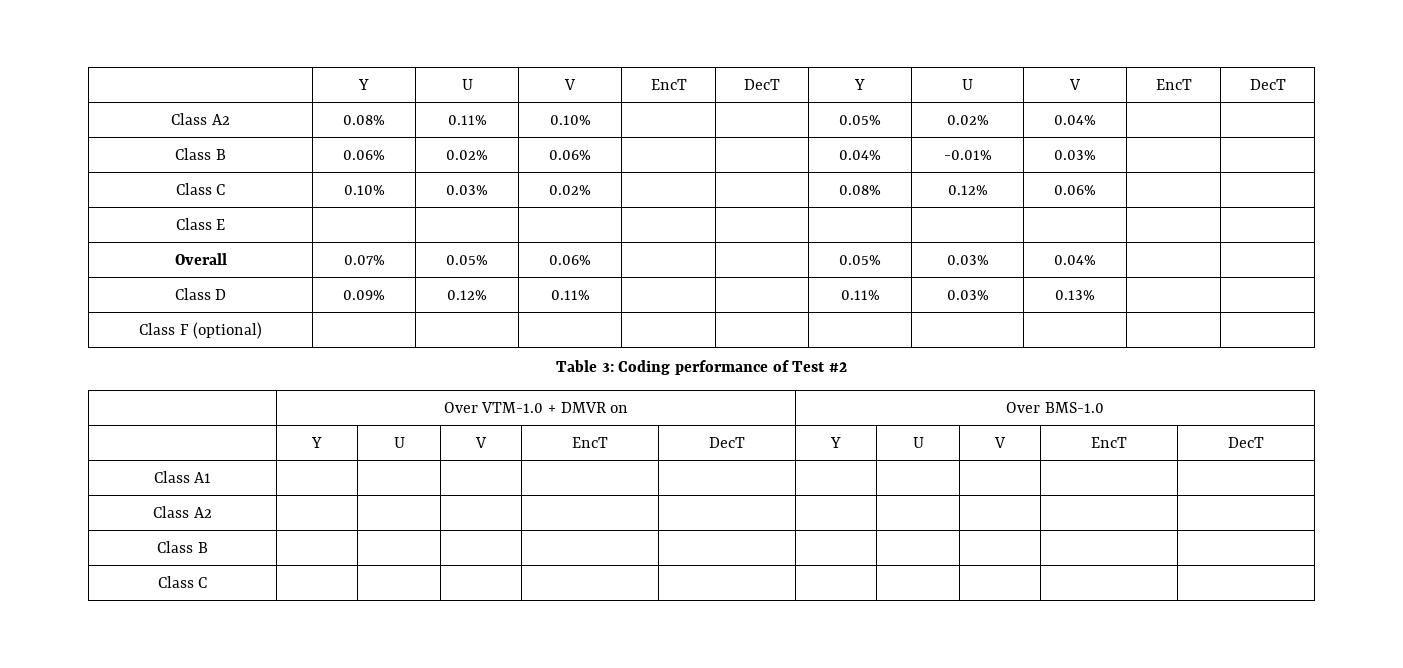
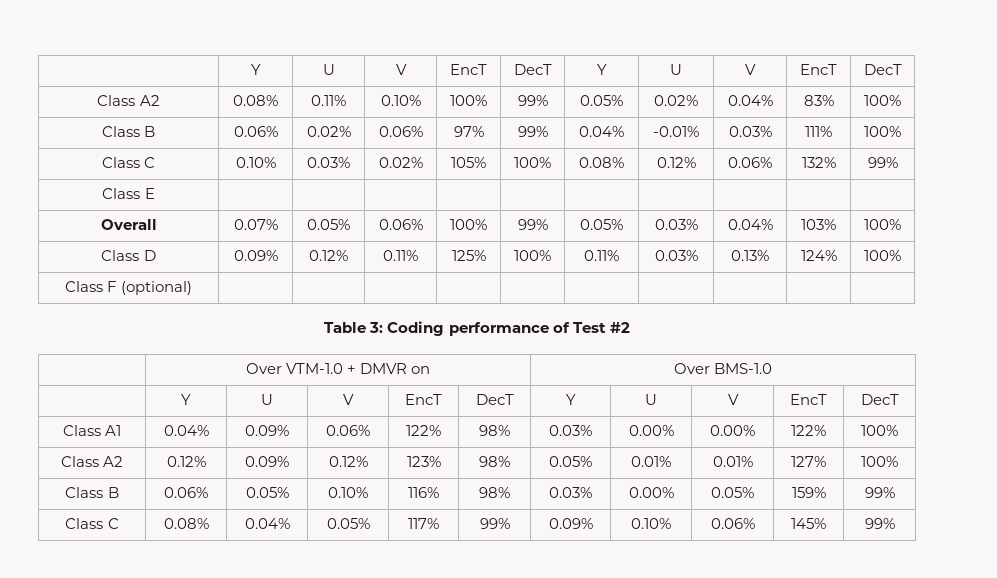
(591, 120) | -> [450,95,487,106] [517,95,548,106] 100% | 99%
(1096, 120) | -> [803,95,834,106] [864,95,901,106] 83% | 100%
(591, 155) | -> [453,126,484,137] [517,126,548,137] 97% | 99%
(1096, 155) | -> [805,126,832,137] [864,126,901,137] 111% | 100%
(591, 190) | -> [451,157,486,168] [514,157,551,168] 105% | 100%
(1096, 190) | -> [801,157,836,168] [867,157,898,168] 132% | 99%
(591, 260) | -> [450,219,487,230] [517,219,548,230] 100% | 99%
(1096, 260) | -> [801,219,836,230] [864,219,901,230] 103% | 100%
(590, 295) | -> [451,250,486,261] [514,250,551,261] 125% | 100%
(1095, 295) | -> [800,250,837,261] [864,250,901,261] 124% | 100%
[153,506,212,518] [157,541,208,553] [157,576,208,588] | | | | | | | | | // Class A2 | | | | | | | | | | // Class B | | | | | | | | | | // Class C | | | | | | | | | | -> [163,425,209,436] [245,425,289,436] [326,425,370,436] [406,425,441,436] [479,425,510,436] [549,425,592,436] [628,425,674,436] [710,425,755,436] [791,425,826,436] [861,425,898,436] [60,456,124,467] [166,456,206,467] [245,456,289,467] [328,456,368,467] [406,456,441,467] [479,456,510,467] [549,456,592,467] [631,456,671,467] [712,456,753,467] [791,456,826,467] [861,456,898,467] [65,487,119,498] [164,487,208,498] [245,487,289,498] [328,487,368,498] [408,487,439,498] [479,487,510,498] [549,487,592,498] [628,487,674,498] [711,487,754,498] [791,487,826,498] [864,487,895,498] [65,518,119,529] [163,518,209,529] [244,518,290,529] [326,518,370,529] [408,518,439,529] [479,518,510,529] [548,518,593,529] [631,518,671,529] [710,518,755,529] [791,518,826,529] [864,518,895,529] 0.04% | 0.09% | 0.06% | 122% | 98% | 0.03% | 0.00% | 0.00% | 122% | 100% // Class A2 | 0.12% | 0.09% | 0.12% | 123% | 98% | 0.05% | 0.01% | 0.01% | 127% | 100% // Class B | 0.06% | 0.05% | 0.10% | 116% | 98% | 0.03% | 0.00% | 0.05% | 159% | 99% // Class C | 0.08% | 0.04% | 0.05% | 117% | 99% | 0.09% | 0.10% | 0.06% | 145% | 99%

